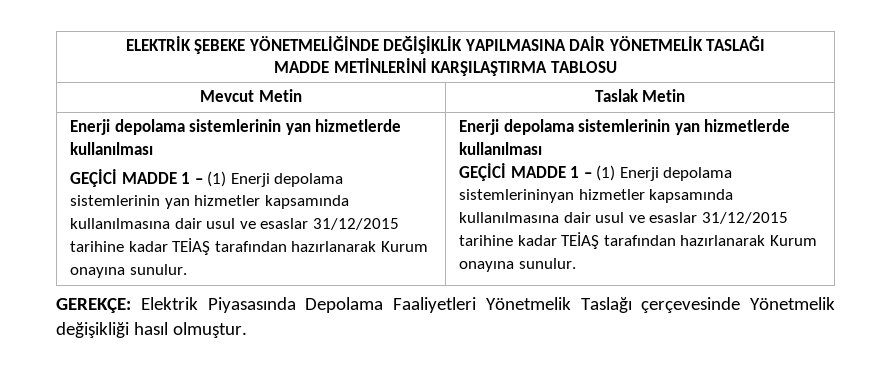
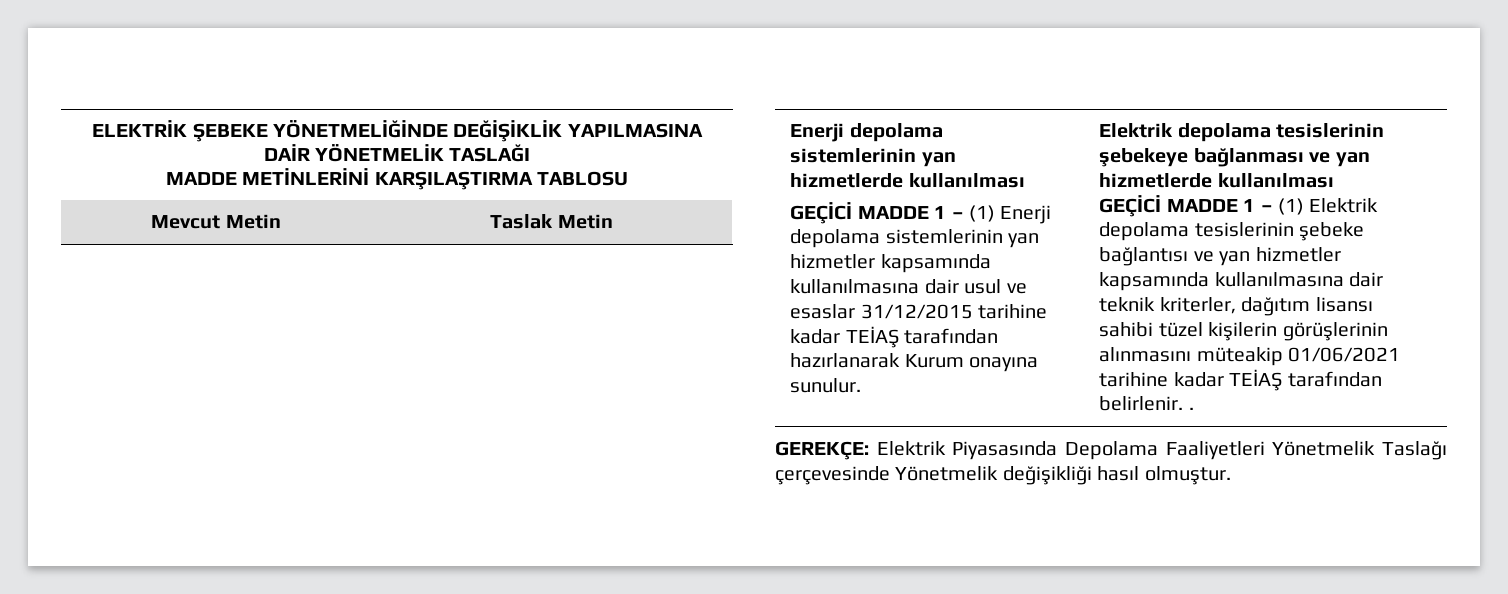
[459,119,791,135] [459,142,543,155] [459,163,733,181] [459,189,734,203] [459,212,788,224] [459,232,817,249] [459,258,576,272] Enerji depolama sistemlerinin yan hizmetlerde kullanılması // GEÇİCİ MADDE 1 – (1) Enerji depolama sistemlerininyan hizmetler kapsamında kullanılmasına dair usul ve esaslar 31/12/2015 tarihine kadar TEİAŞ tarafından hazırlanarak Kurum onayına sunulur. -> [1099,123,1385,142] [1099,148,1370,167] [1099,173,1334,188] [1099,195,1379,217] [1099,222,1365,241] [1099,247,1341,266] [1099,272,1384,291] [1099,297,1373,316] [1099,322,1388,341] [1099,347,1401,366] [1099,369,1382,391] [1099,396,1194,411] Elektrik depolama tesislerinin şebekeye bağlanması ve yan hizmetlerde kullanılması // GEÇİCİ MADDE 1 – (1) Elektrik depolama tesislerinin şebeke bağlantısı ve yan hizmetler kapsamında kullanılmasına dair teknik kriterler, dağıtım lisansı sahibi tüzel kişilerin görüşlerinin alınmasını müteakip 01/06/2021 tarihine kadar TEİAŞ tarafından belirlenir. .

